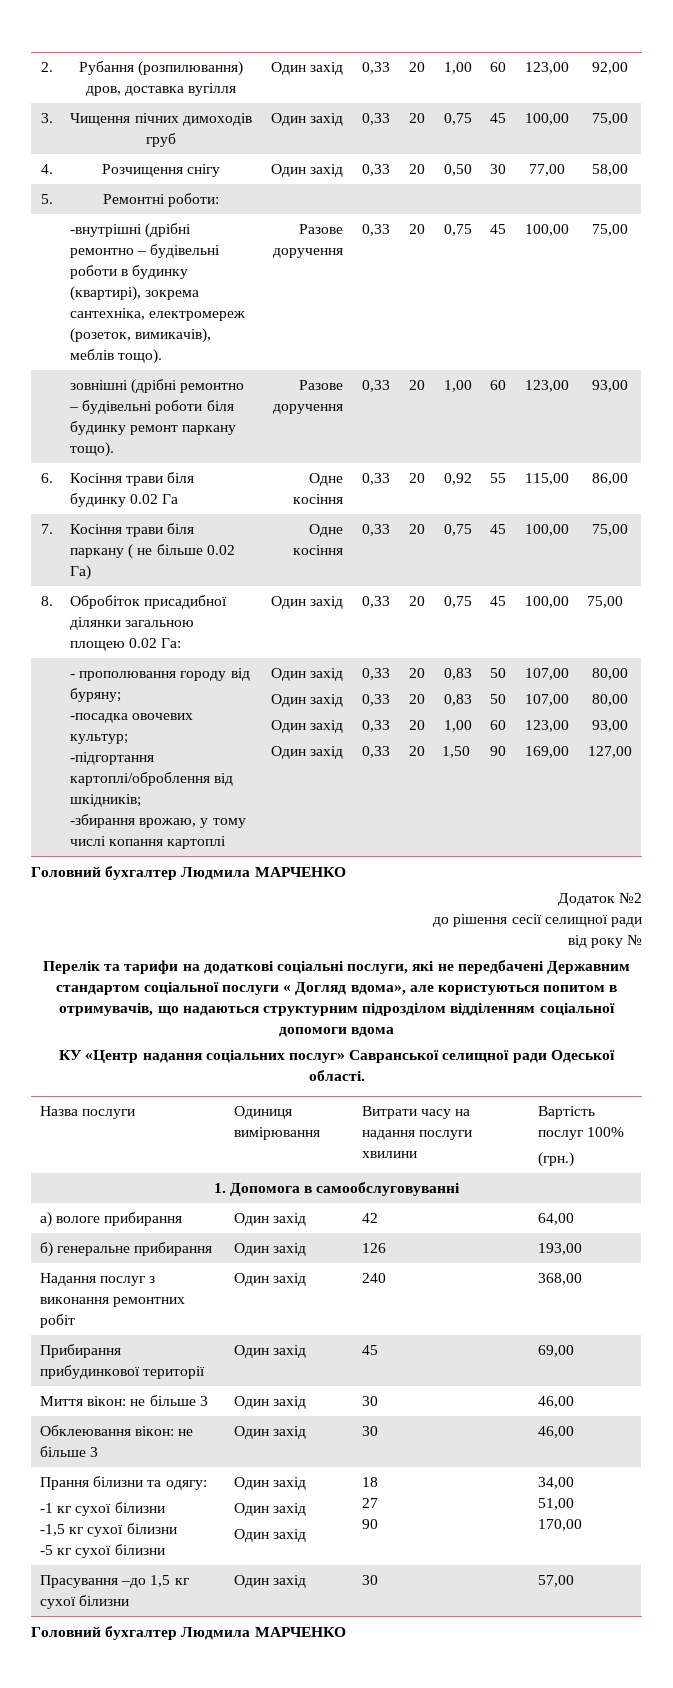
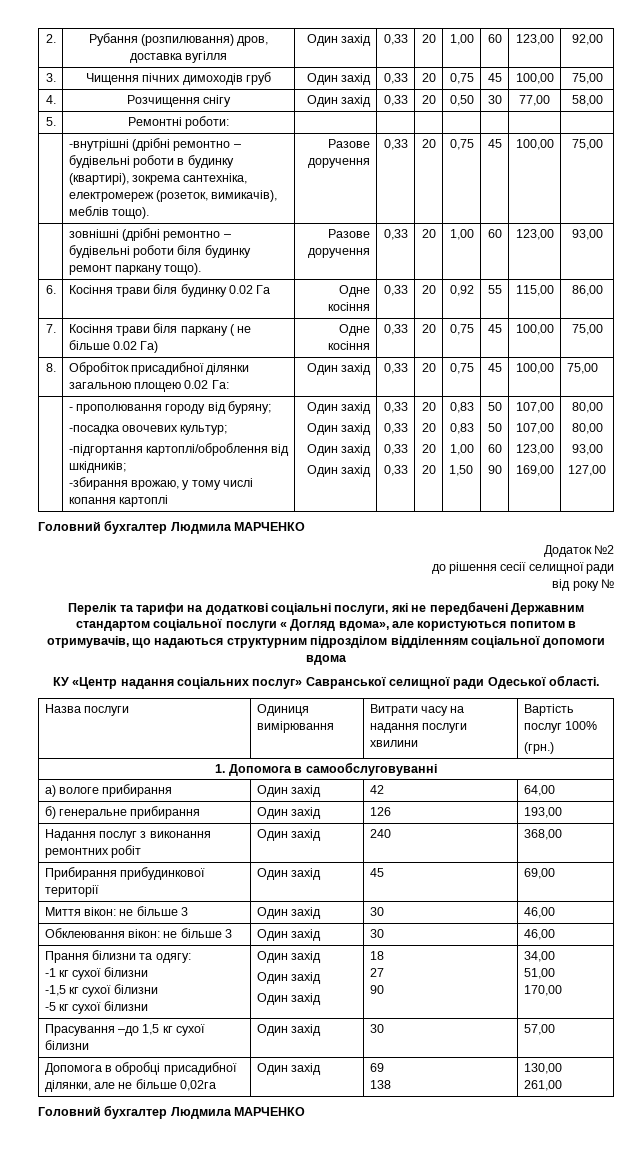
(574, 1581) none -> [44,1062,237,1075] [44,1079,217,1092] [256,1063,321,1075] [369,1063,384,1072] [369,1080,391,1089] [523,1063,562,1074] [523,1080,562,1091] // Допомога в обробці присадибної ділянки, але не більше 0,02га | Один захід | 69 // 138 | 130,00 // 261,00

